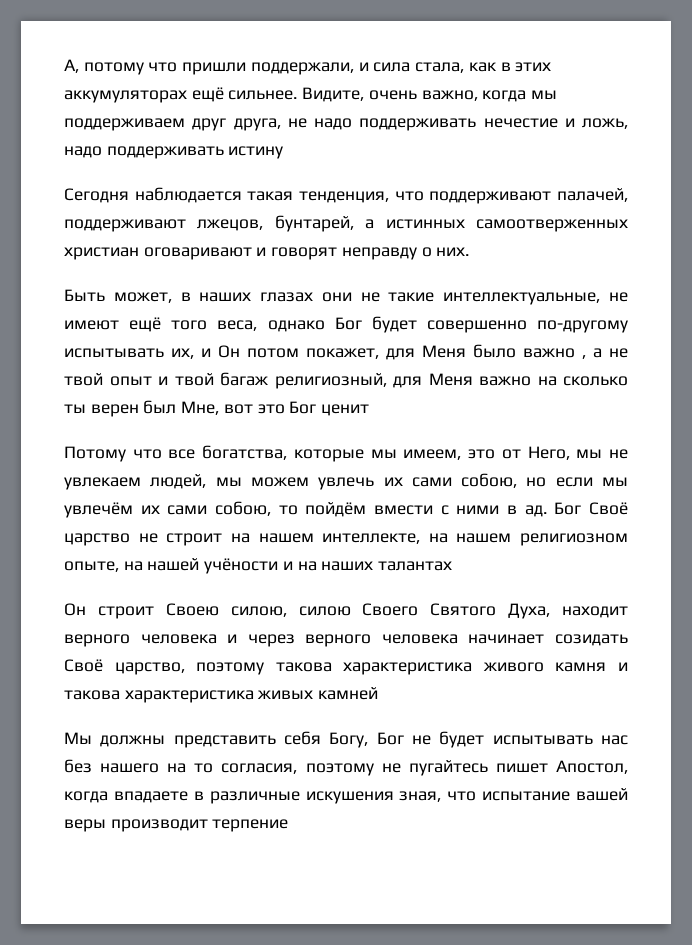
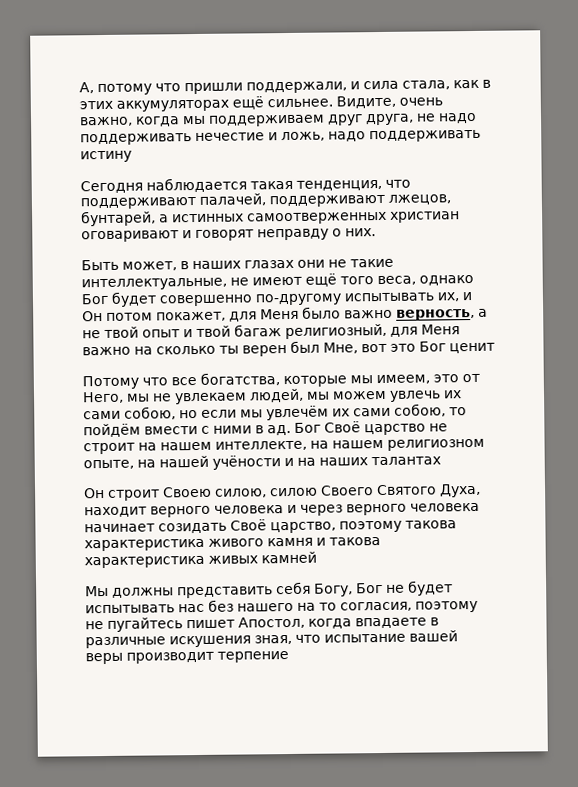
[582,355,586,359] , -> [396,308,475,321] верность,

